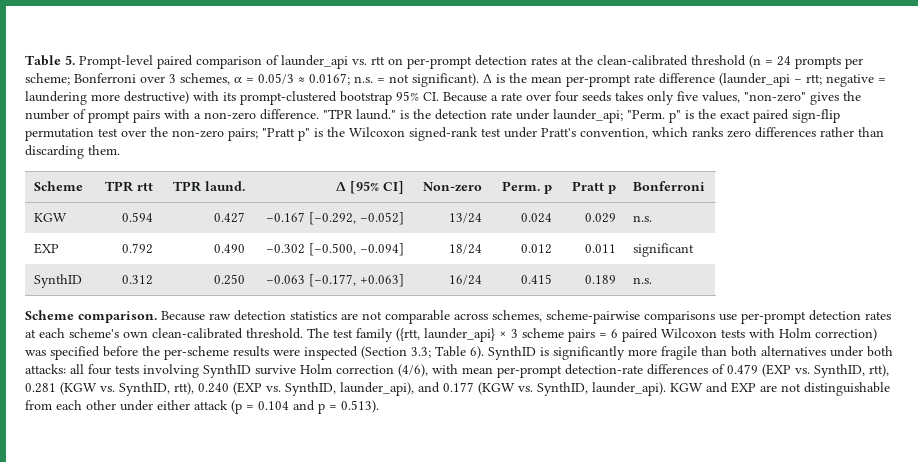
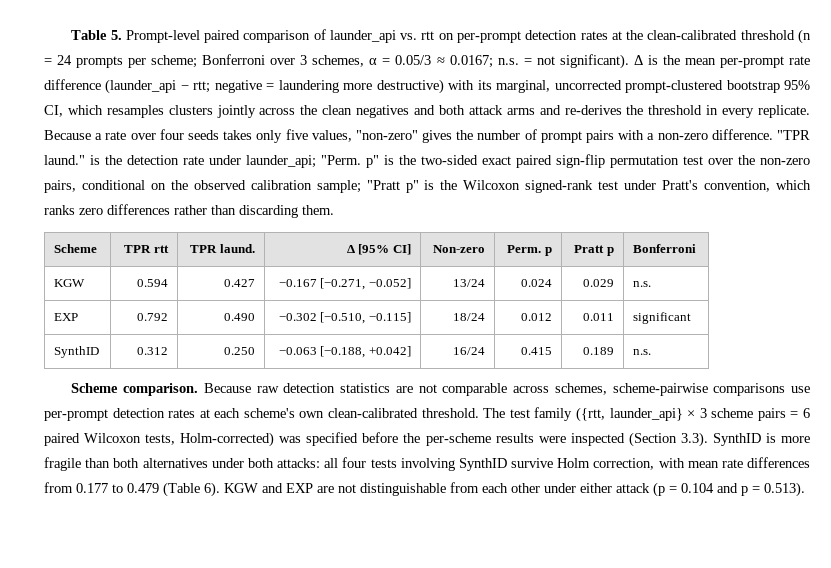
(236, 96) none -> [496,80,622,93] marginal, uncorrected
[423,92,439,101] CI. -> [44,105,811,118] CI, which resamples clusters jointly across the clean negatives and both attack arms and re-derives the threshold in every replicate.
(716, 114) none -> [421,155,478,165] two-sided
[228,128,258,141] pairs; -> [44,180,361,193] pairs, conditional on the observed calibration sample;
[308,212,356,225] [−0.292, -> [320,278,366,290] [−0.271,
[308,243,404,256] [−0.500, −0.094] -> [320,312,411,324] [−0.510, −0.115]
[308,274,404,287] [−0.177, +0.063] -> [320,346,411,358] [−0.188, +0.042]
[721,328,877,341] tests with Holm correction) -> [145,432,275,447] tests, Holm-corrected)
[411,346,484,359] 3.3; Table 6). -> [680,432,708,447] 3.3).
[553,346,625,360] significantly -> (776, 438) none
[336,364,889,378] [25,382,666,396] correction (4/6), with mean per-prompt detection-rate differences of 0.479 (EXP vs. SynthID, rtt), 0.281 (KGW vs. SynthID, rtt), 0.240 (EXP vs. SynthID, launder_api), and 0.177 (KGW vs. SynthID, launder_api). -> [593,457,810,470] [44,482,220,497] correction, with mean rate differences from 0.177 to 0.479 (Table 6).

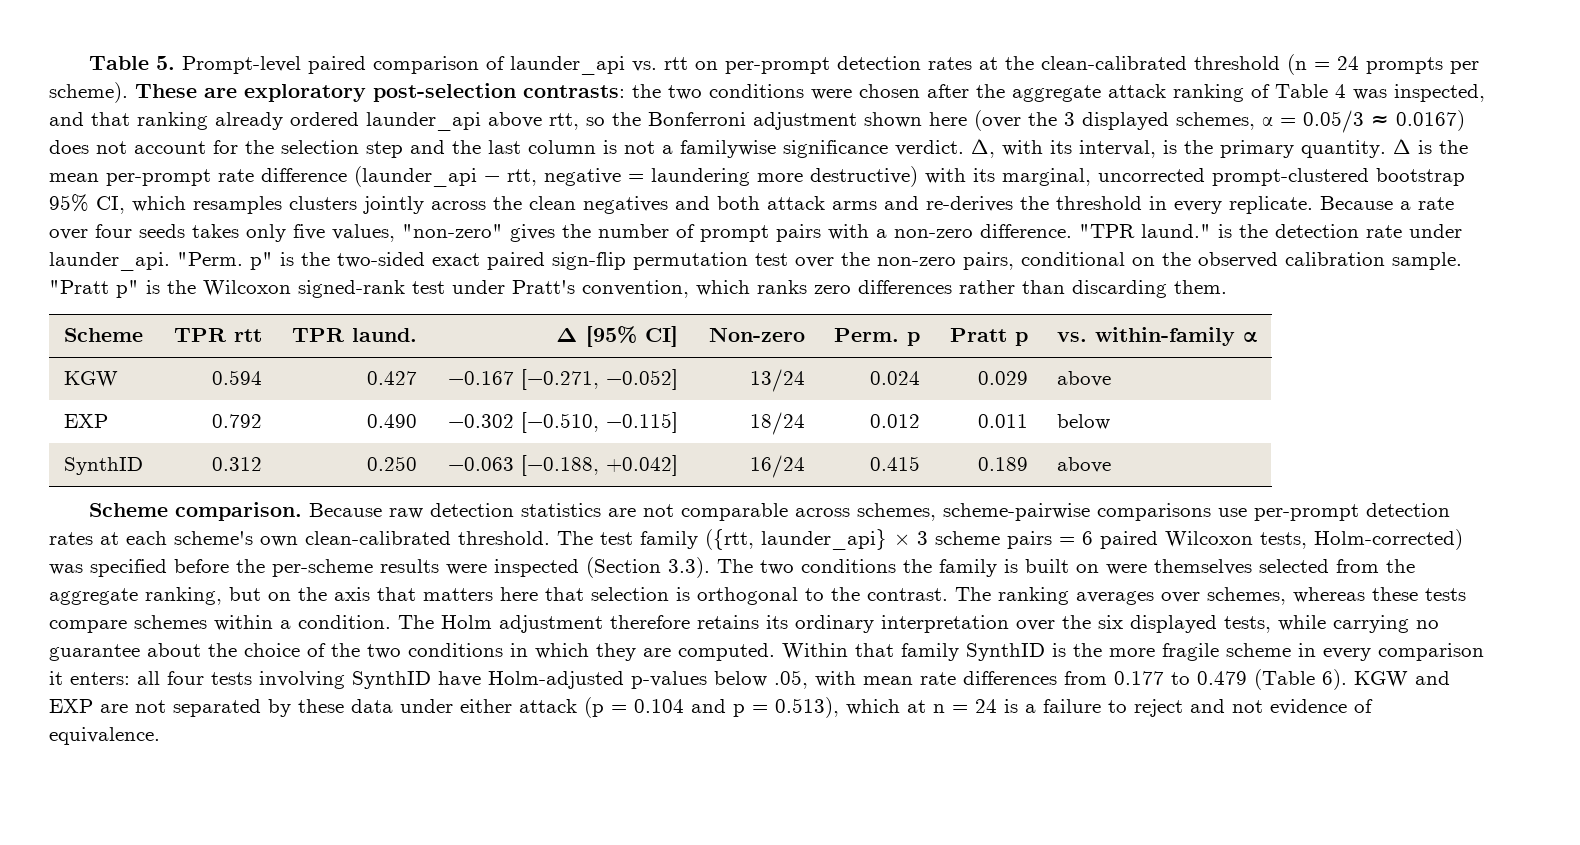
[151,54,308,68] scheme; Bonferroni over 3 -> [49,82,1485,103] [49,110,1169,131] scheme). These are exploratory post-selection contrasts: the two conditions were chosen after the aggregate attack ranking of Table 4 was inspected, and that ranking already ordered launder_api above rtt, so the Bonferroni adjustment shown here (over the 3 displayed
[449,54,629,69] 0.0167; n.s. = not significant). -> [1396,110,1465,131] [49,138,1386,158] 0.0167) does not account for the selection step and the last column is not a familywise significance verdict. Δ, with its interval, is the primary quantity.
[193,81,211,93] rtt; -> [507,169,537,186] rtt,
[246,155,316,168] launder_api; -> [49,252,170,271] launder_api.
[316,180,361,193] sample; -> [1392,252,1462,270] sample.
[633,244,697,253] Bonferroni -> [1056,327,1257,346] vs. within-family α
[633,281,652,287] n.s. -> [1056,371,1111,387] above
[633,312,692,324] significant -> [1056,414,1110,430] below
[633,349,652,355] n.s. -> [1056,457,1111,473] above
(708, 439) none -> [717,559,1415,577] [49,587,1466,605] [49,615,1439,633] [49,643,959,661] The two conditions the family is built on were themselves selected from the aggregate ranking, but on the axis that matters here that selection is orthogonal to the contrast. The ranking averages over schemes, whereas these tests compare schemes within a condition. The Holm adjustment therefore retains its ordinary interpretation over the six displayed tests, while carrying no guarantee about the choice of the two conditions in which they are computed. Within that family
(776, 438) none -> [1073,643,1102,657] the
[85,458,320,468] than both alternatives under both attacks: -> [1226,643,1484,661] [49,671,130,685] scheme in every comparison it enters:
[511,458,655,470] survive Holm correction, -> [438,670,808,689] have Holm-adjusted p-values below .05,
[360,482,540,496] distinguishable from each other -> [173,699,393,717] separated by these data
[764,482,805,497] 0.513). -> [775,697,1373,718] [49,727,160,745] 0.513), which at n = 24 is a failure to reject and not evidence of equivalence.

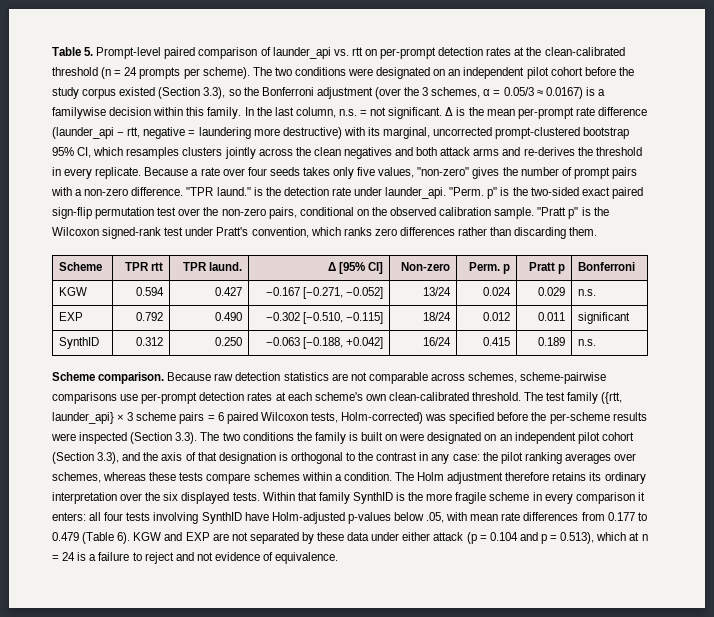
[135,83,1485,102] [49,112,579,131] These are exploratory post-selection contrasts: the two conditions were chosen after the aggregate attack ranking of Table 4 was inspected, and that ranking already ordered launder_api above rtt, -> [252,67,634,79] [52,87,226,99] The two conditions were designated on an independent pilot cohort before the study corpus existed (Section 3.3),
[864,112,967,128] shown here -> (373, 93) none
[1082,112,1169,130] displayed -> (429, 91) none
[49,138,1386,158] does not account for the selection step and the last column is not a familywise significance verdict. Δ, with its interval, is the primary quantity. -> [585,87,605,96] [52,107,443,119] is a familywise decision within this family. In the last column, n.s. = not significant.
[1056,327,1257,346] vs. within-family α -> [578,262,636,271] Bonferroni
[1056,371,1111,387] above -> [578,289,597,296] n.s.
[1056,414,1110,430] below -> [578,312,631,324] significant
[1056,457,1111,473] above -> [578,339,597,346] n.s.
[1154,559,1415,575] [49,587,991,605] themselves selected from the aggregate ranking, but on the axis that matters here that selection is orthogonal to the contrast. The -> [427,432,634,444] [52,452,523,464] designated on an independent pilot cohort (Section 3.3), and the axis of that designation is orthogonal to the contrast in any case: the pilot
[1224,615,1439,633] [49,643,775,661] tests, while carrying no guarantee about the choice of the two conditions in which they are computed. -> [232,492,260,501] tests.

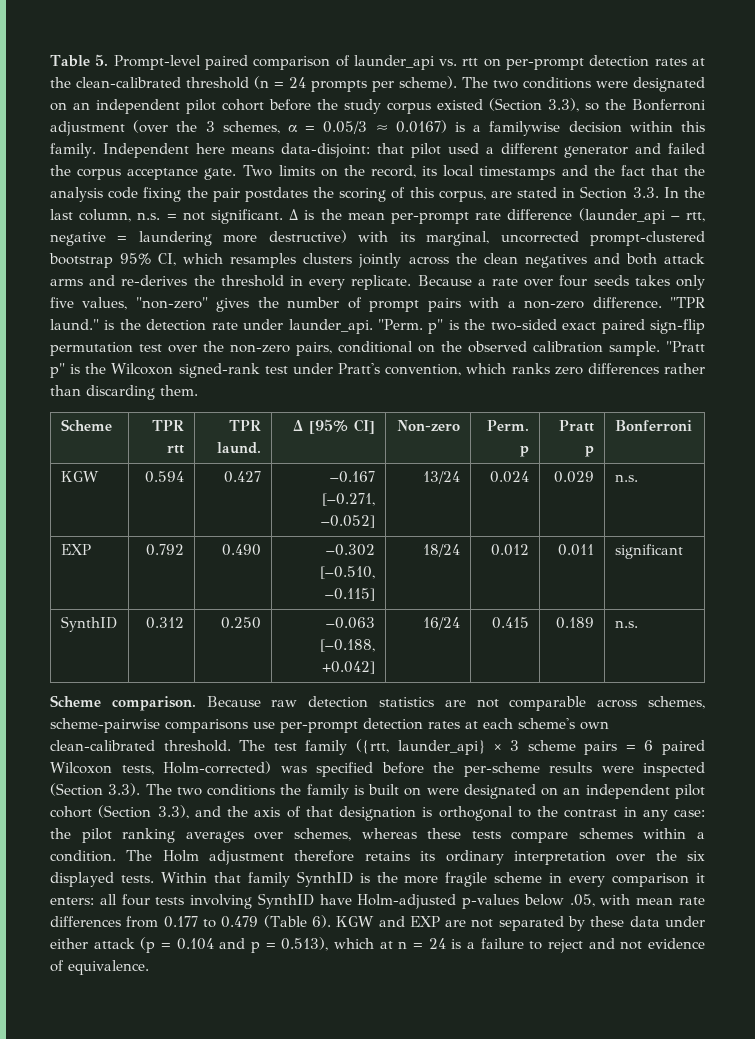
(242, 113) none -> [102,143,705,158] [50,165,705,180] [50,186,659,202] Independent here means data-disjoint: that pilot used a different generator and failed the corpus acceptance gate. Two limits on the record, its local timestamps and the fact that the analysis code fixing the pair postdates the scoring of this corpus, are stated in Section 3.3.

